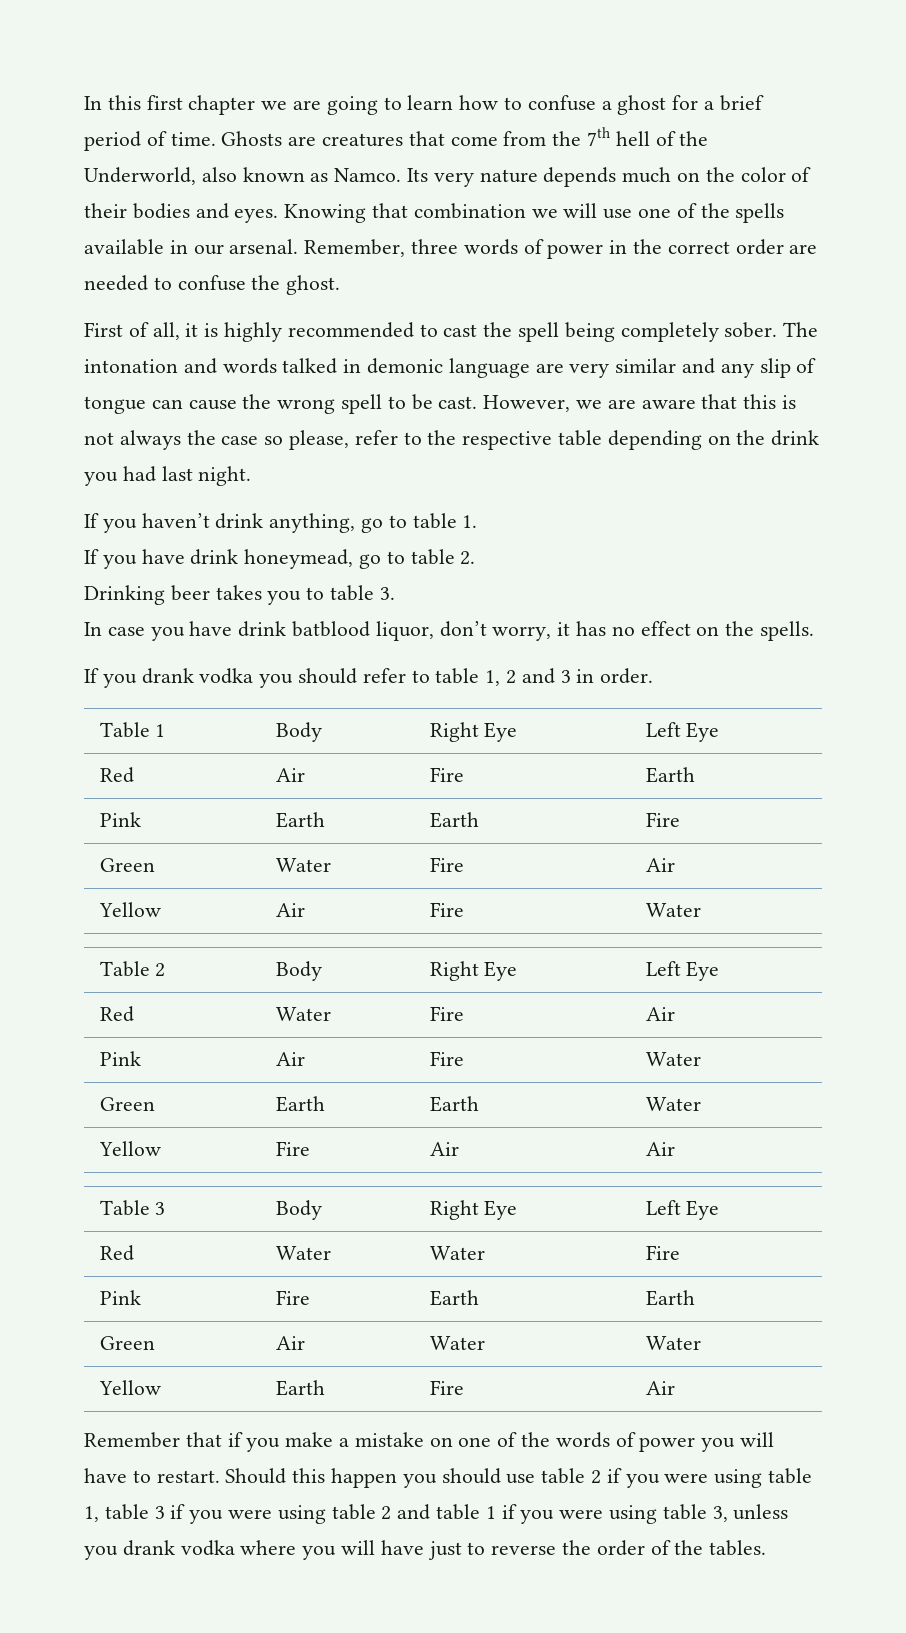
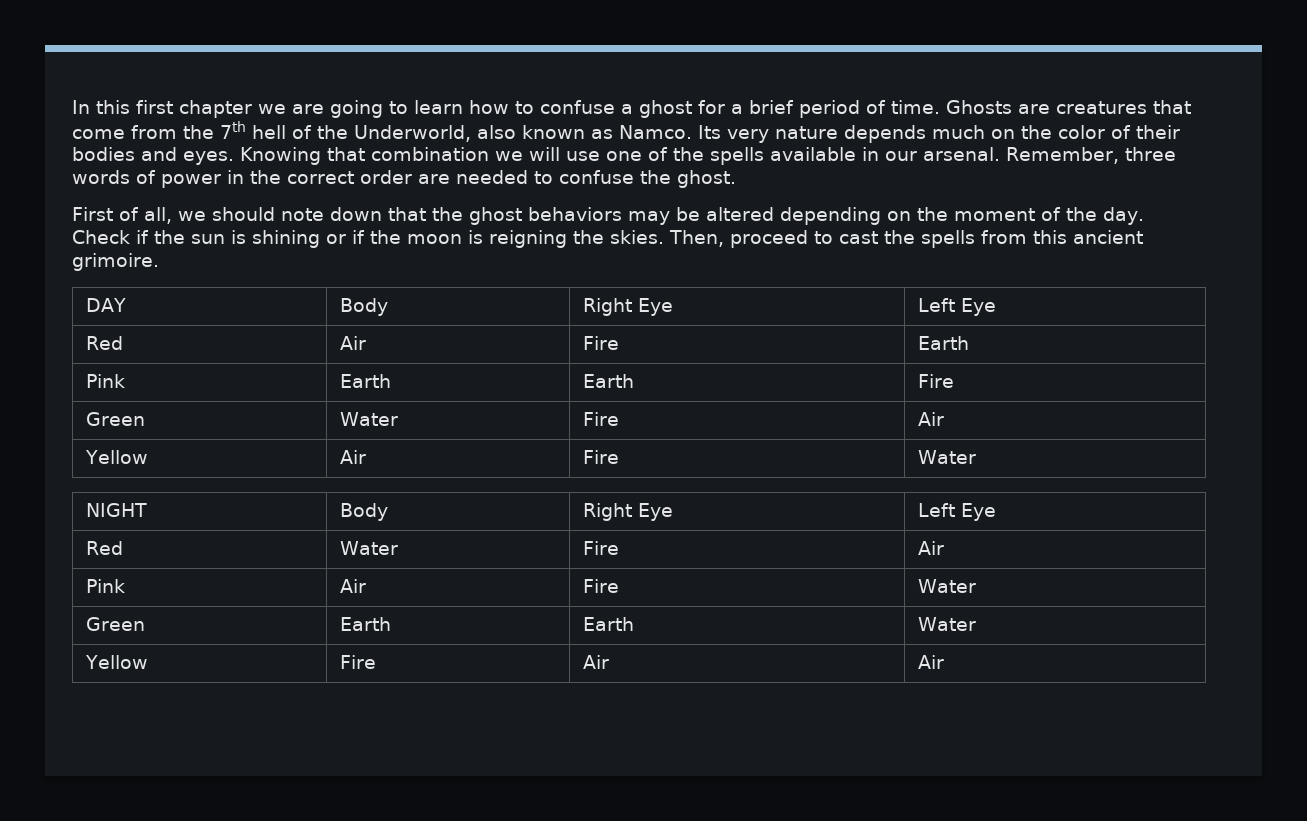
[185,322,819,342] [84,358,817,378] [84,394,797,414] [84,430,820,450] [84,466,252,486] [84,513,478,533] [84,549,476,569] [84,585,395,605] [84,621,815,641] [84,668,654,688] [99,722,166,738] it is highly recommended to cast the spell being completely sober. The intonation and words talked in demonic language are very similar and any slip of tongue can cause the wrong spell to be cast. However, we are aware that this is not always the case so please, refer to the respective table depending on the drink you had last night. // If you haven’t drink anything, go to table 1. // If you have drink honeymead, go to table 2. // Drinking beer takes you to table 3. // In case you have drink batblood liquor, don’t worry, it has no effect on the spells. // If you drank vodka you should refer to table 1, 2 and 3 in order. // Table 1 -> [177,207,1144,225] [72,230,1143,248] [72,253,159,271] [86,298,127,312] we should note down that the ghost behaviors may be altered depending on the moment of the day. Check if the sun is shining or if the moon is reigning the skies. Then, proceed to cast the spells from this ancient grimoire. // DAY
[99,961,166,977] Table 2 -> [86,503,148,517] NIGHT
[99,1200,166,1216] [275,1200,322,1220] [429,1200,518,1220] [645,1200,720,1220] [99,1245,134,1261] [275,1246,331,1260] [429,1246,485,1260] [645,1245,680,1260] [99,1290,141,1305] [275,1290,310,1305] [429,1290,479,1306] [645,1290,695,1306] [99,1336,155,1350] [275,1336,305,1350] [429,1336,485,1350] [645,1336,701,1350] [98,1380,161,1395] [275,1380,325,1396] [429,1380,464,1395] [645,1381,675,1395] [84,1432,775,1452] [84,1468,813,1488] [84,1504,789,1524] [84,1540,767,1560] // Table 3 | Body | Right Eye | Left Eye // Red | Water | Water | Fire // Pink | Fire | Earth | Earth // Green | Air | Water | Water // Yellow | Earth | Fire | Air // Remember that if you make a mistake on one of the words of power you will have to restart. Should this happen you should use table 2 if you were using table 1, table 3 if you were using table 2 and table 1 if you were using table 3, unless you drank vodka where you will have just to reverse the order of the tables. -> (945, 662) none

